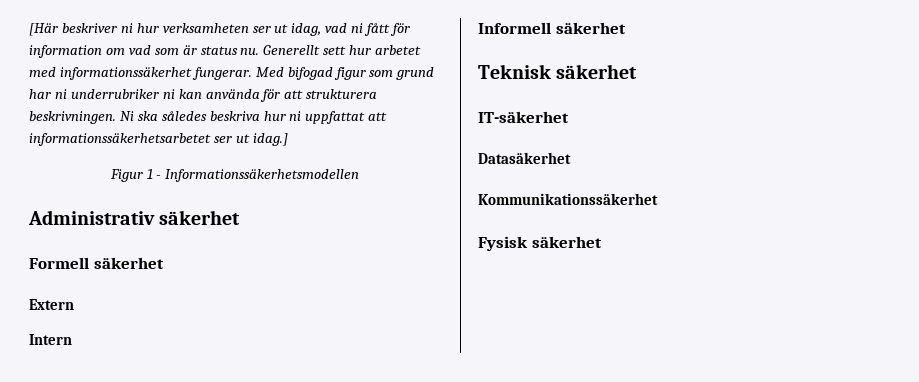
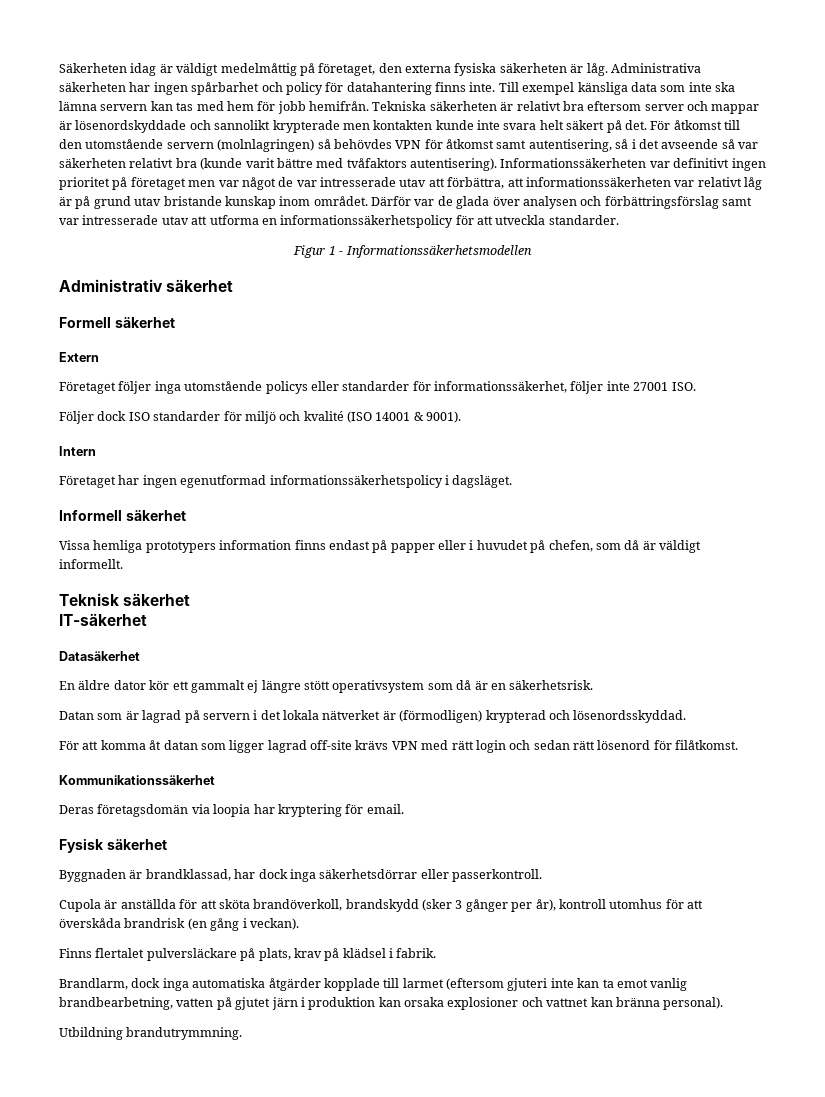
[29,23,411,36] [29,45,422,58] [29,67,435,80] [29,89,378,102] [29,111,388,124] [29,133,288,146] [Här beskriver ni hur verksamheten ser ut idag, vad ni fått för information om vad som är status nu. Generellt sett hur arbetet med informationssäkerhet fungerar. Med bifogad figur som grund har ni underrubriker ni kan använda för att strukturera beskrivningen. Ni ska således beskriva hur ni uppfattat att informationssäkerhetsarbetet ser ut idag.] -> [59,63,701,76] [59,82,735,95] [59,101,760,114] [59,120,740,133] [59,139,758,152] [59,158,766,171] [59,177,762,190] [59,196,752,209] [59,215,619,228] Säkerheten idag är väldigt medelmåttig på företaget, den externa fysiska säkerheten är låg. Administrativa säkerheten har ingen spårbarhet och policy för datahantering finns inte. Till exempel känsliga data som inte ska lämna servern kan tas med hem för jobb hemifrån. Tekniska säkerheten är relativt bra eftersom server och mappar är lösenordskyddade och sannolikt krypterade men kontakten kunde inte svara helt säkert på det. För åtkomst till den utomstående servern (molnlagringen) så behövdes VPN för åtkomst samt autentisering, så i det avseende så var säkerheten relativt bra (kunde varit bättre med tvåfaktors autentisering). Informationssäkerheten var definitivt ingen prioritet på företaget men var något de var intresserade utav att förbättra, att informationssäkerheten var relativt låg är på grund utav bristande kunskap inom området. Därför var de glada över analysen och förbättringsförslag samt var intresserade utav att utforma en informationssäkerhetspolicy för att utveckla standarder.
[29,334,72,345] [478,22,626,34] [478,64,638,79] [478,111,569,123] [478,152,571,164] [478,193,658,205] [478,236,602,251] Intern // Informell säkerhet // Teknisk säkerhet // IT-säkerhet // Datasäkerhet // Kommunikationssäkerhet // Fysisk säkerhet -> [59,381,696,394] [59,411,462,424] [59,446,96,456] [59,475,513,488] [59,510,186,521] [59,540,701,553] [59,559,123,569] [59,593,191,606] [59,613,147,626] [59,651,140,661] [59,680,594,693] [59,710,687,723] [59,740,739,753] [59,775,215,785] [59,804,404,817] [59,838,167,853] [59,869,542,882] [59,899,703,912] [59,918,299,931] [59,948,437,961] [59,978,688,991] [59,997,724,1010] [59,1027,243,1040] Företaget följer inga utomstående policys eller standarder för informationssäkerhet, följer inte 27001 ISO. // Följer dock ISO standarder för miljö och kvalité (ISO 14001 & 9001). // Intern // Företaget har ingen egenutformad informationssäkerhetspolicy i dagsläget. // Informell säkerhet // Vissa hemliga prototypers information finns endast på papper eller i huvudet på chefen, som då är väldigt informellt. // Teknisk säkerhet // IT-säkerhet // Datasäkerhet // En äldre dator kör ett gammalt ej längre stött operativsystem som då är en säkerhetsrisk. // Datan som är lagrad på servern i det lokala nätverket är (förmodligen) krypterad och lösenordsskyddad. // För att komma åt datan som ligger lagrad off-site krävs VPN med rätt login och sedan rätt lösenord för filåtkomst. // Kommunikationssäkerhet // Deras företagsdomän via loopia har kryptering för email. // Fysisk säkerhet // Byggnaden är brandklassad, har dock inga säkerhetsdörrar eller passerkontroll. // Cupola är anställda för att sköta brandöverkoll, brandskydd (sker 3 gånger per år), kontroll utomhus för att överskåda brandrisk (en gång i veckan). // Finns flertalet pulversläckare på plats, krav på klädsel i fabrik. // Brandlarm, dock inga automatiska åtgärder kopplade till larmet (eftersom gjuteri inte kan ta emot vanlig brandbearbetning, vatten på gjutet järn i produktion kan orsaka explosioner och vattnet kan bränna personal). // Utbildning brandutrymmning.

